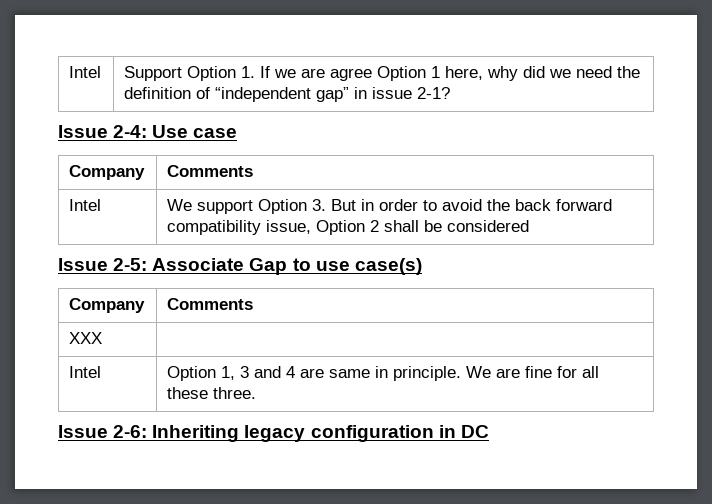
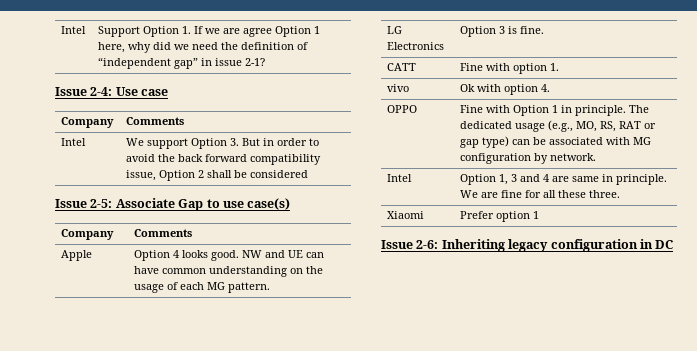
[69,332,103,344] XXX | -> [61,250,93,261] [134,250,325,261] [134,266,324,277] [134,282,271,293] [387,26,403,34] [387,42,445,50] [460,26,545,37] [387,63,417,71] [460,63,560,74] [387,84,410,92] [460,84,551,95] [387,105,418,113] [460,105,650,116] [460,120,657,132] [460,136,652,148] [460,153,597,164] Apple | Option 4 looks good. NW and UE can have common understanding on the usage of each MG pattern. // LG Electronics | Option 3 is fine. // CATT | Fine with option 1. // vivo | Ok with option 4. // OPPO | Fine with Option 1 in principle. The dedicated usage (e.g., MO, RS, RAT or gap type) can be associated with MG configuration by network.
(257, 393) none -> [387,211,425,219] [460,211,540,222] // Xiaomi | Prefer option 1

